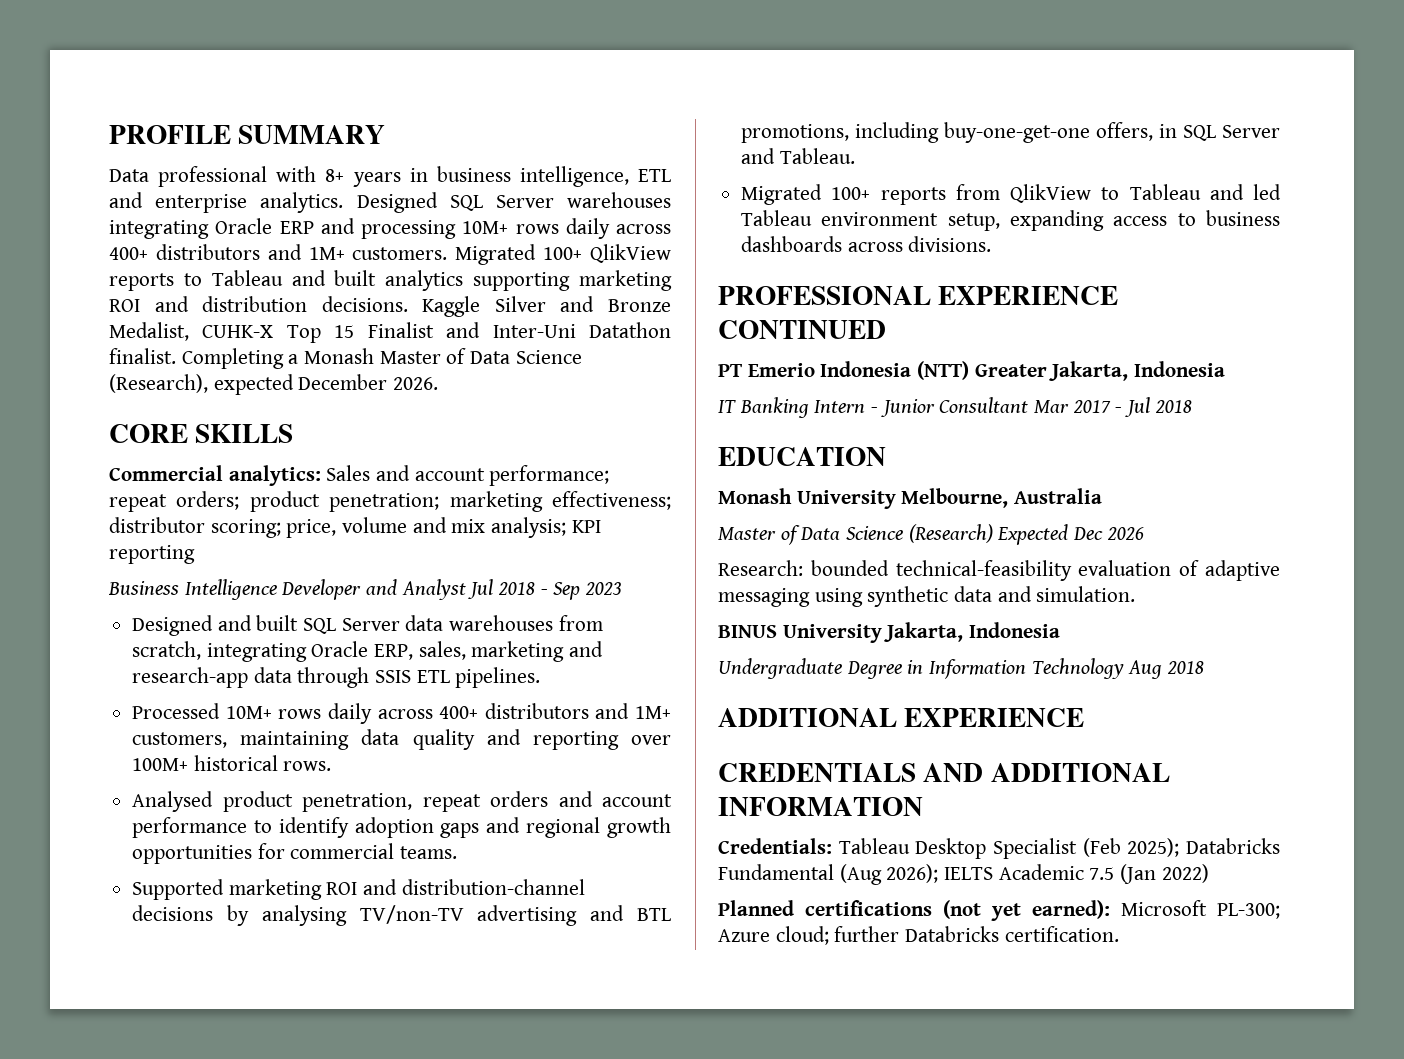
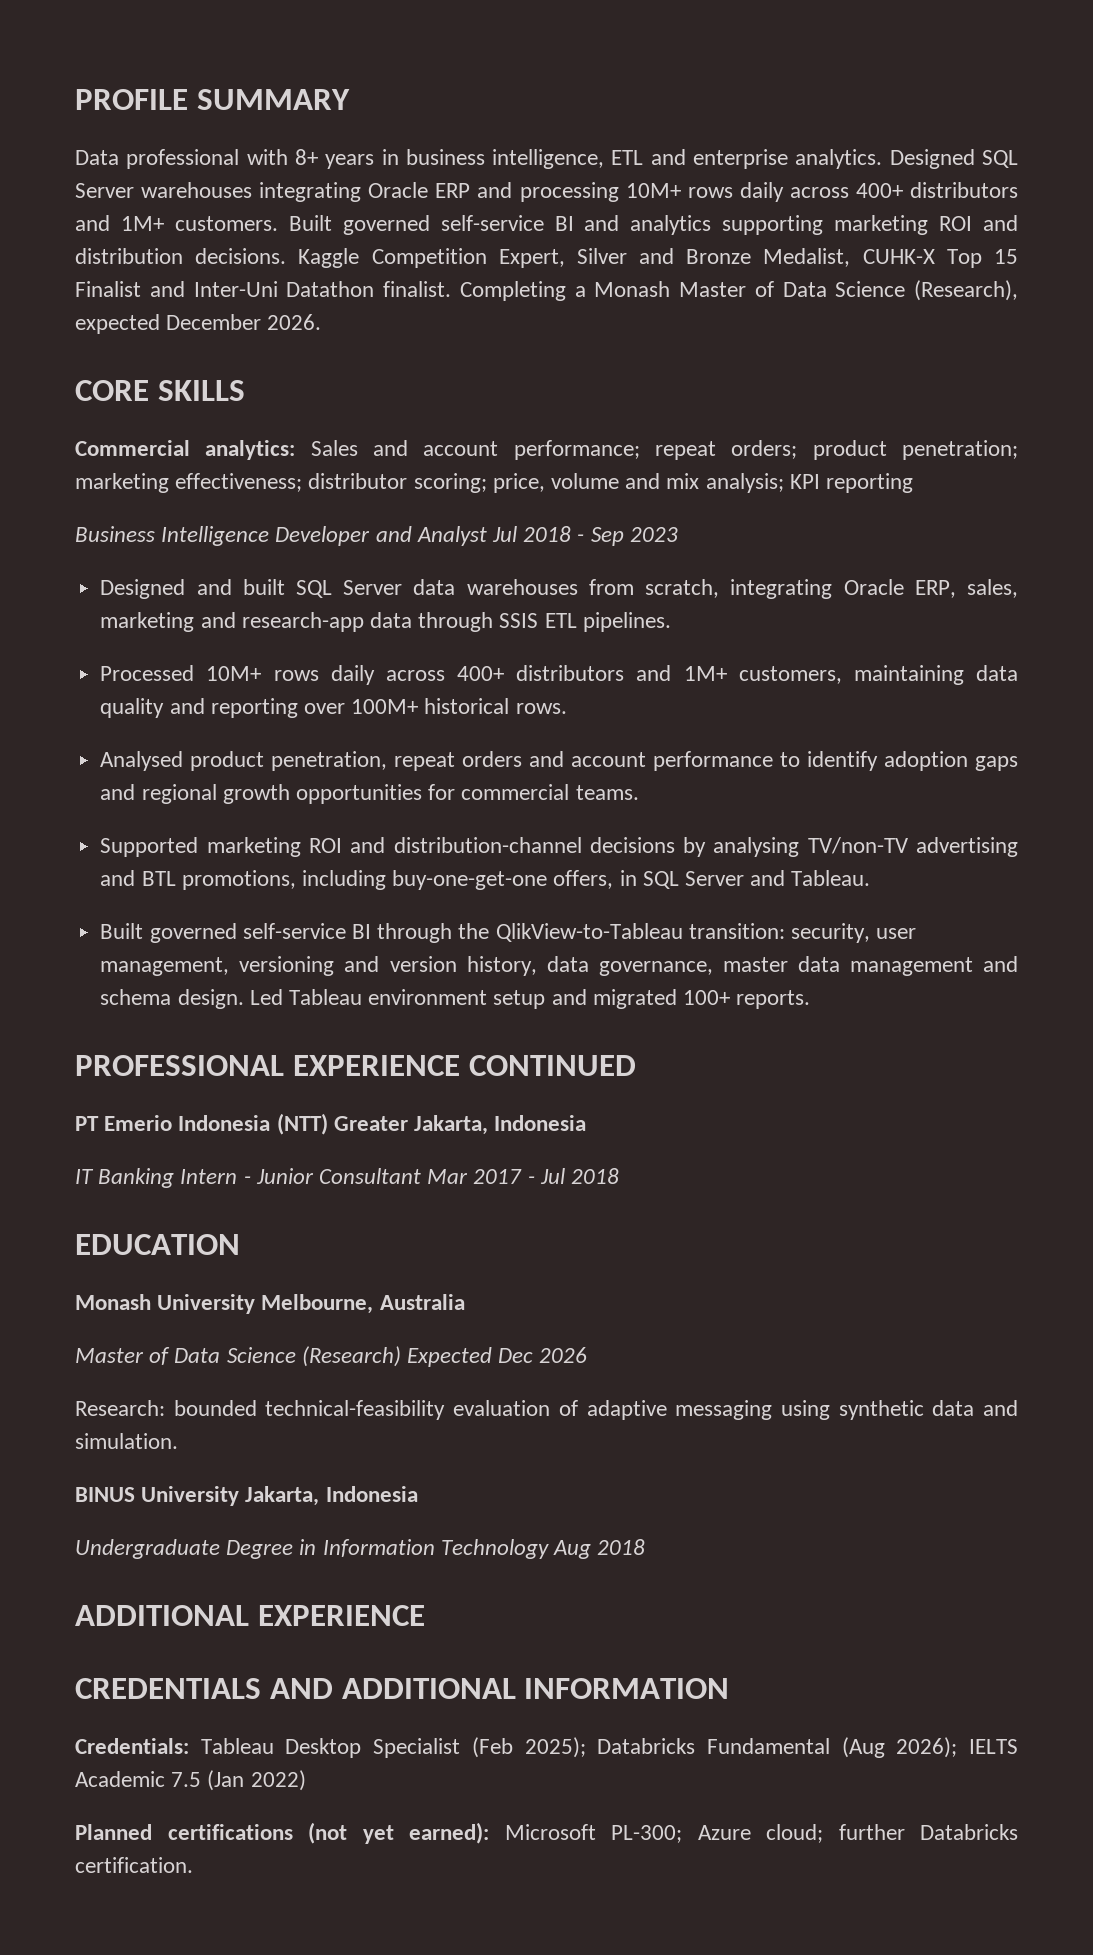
[455,244,671,265] [109,270,377,291] Migrated 100+ QlikView reports to Tableau and built -> [288,215,620,235] Built governed self-service BI and
(481, 306) none -> [371,248,565,268] Competition Expert,
[741,184,1281,205] [741,210,1280,231] [741,236,992,252] Migrated 100+ reports from QlikView to Tableau and led Tableau environment setup, expanding access to business dashboards across divisions. -> [100,923,917,943] [100,956,1019,976] [100,989,811,1009] Built governed self-service BI through the QlikView-to-Tableau transition: security, user management, versioning and version history, data governance, master data management and schema design. Led Tableau environment setup and migrated 100+ reports.

